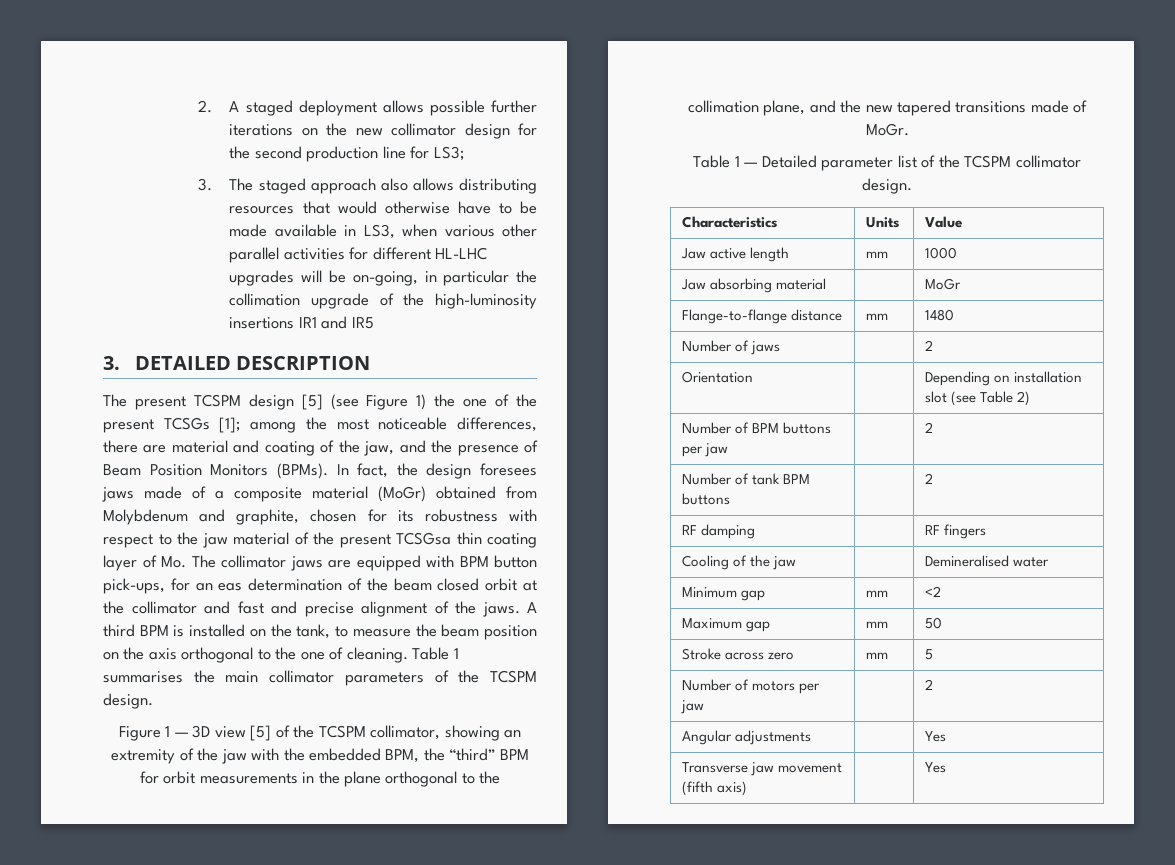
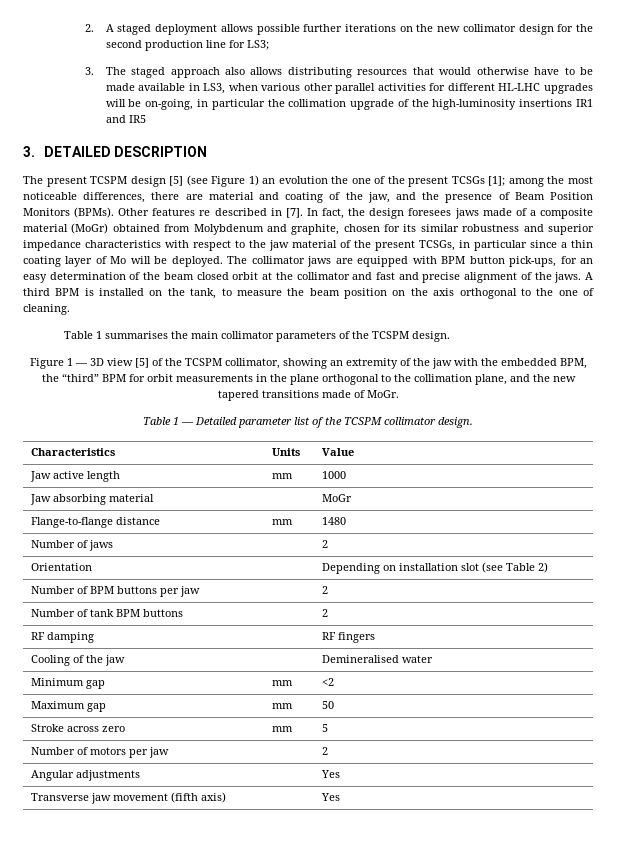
(427, 402) none -> [262,176,328,184] an evolution
(328, 471) none -> [118,208,303,218] Other features re described in [7].
[424,509,498,522] robustness -> [420,224,594,235] [23,240,161,251] similar robustness and superior impedance characteristics
[396,532,537,548] [103,555,186,571] TCSGsa thin coating layer of Mo. -> [419,240,593,251] [23,256,223,267] TCSGs, in particular since a thin coating layer of Mo will be deployed.
[218,583,243,591] eas -> [23,274,47,283] easy
(408, 655) none -> (70, 309) //

